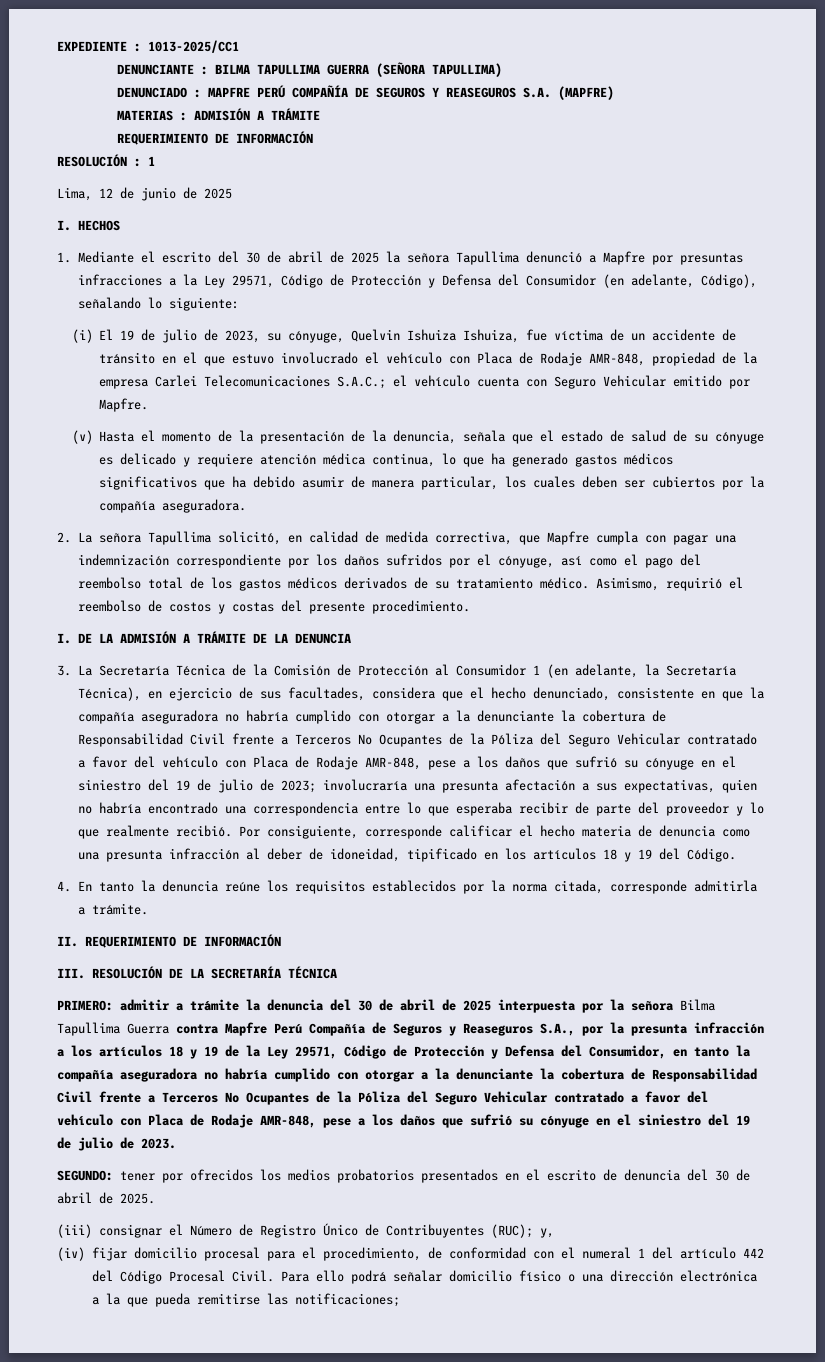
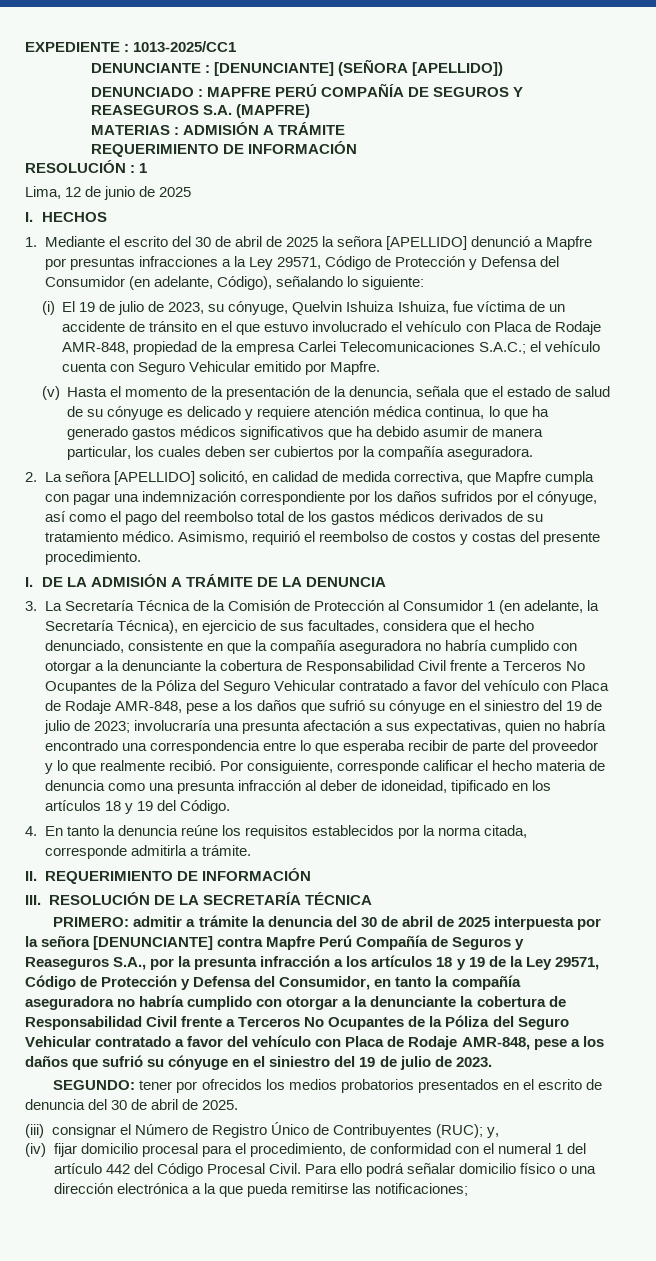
[214,62,502,77] BILMA TAPULLIMA GUERRA (SEÑORA TAPULLIMA) -> [214,59,504,76] [DENUNCIANTE] (SEÑORA [APELLIDO])
[455,251,519,265] Tapullima -> [386,236,468,250] [APELLIDO]
[147,531,211,545] Tapullima -> [113,471,195,485] [APELLIDO]
[680,999,715,1011] [57,1022,169,1036] Bilma Tapullima Guerra -> [93,936,214,950] [DENUNCIANTE]

